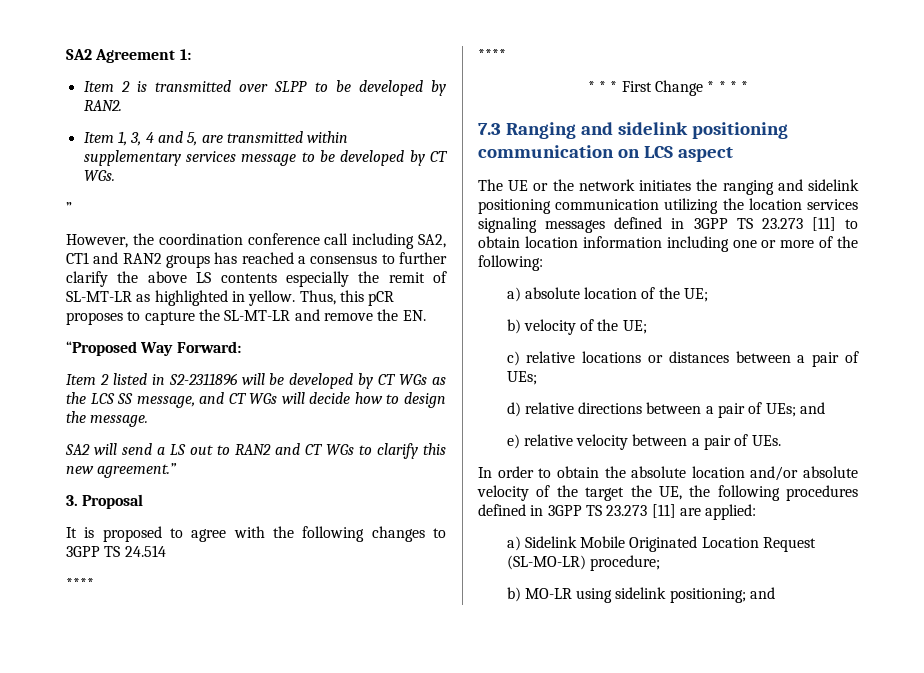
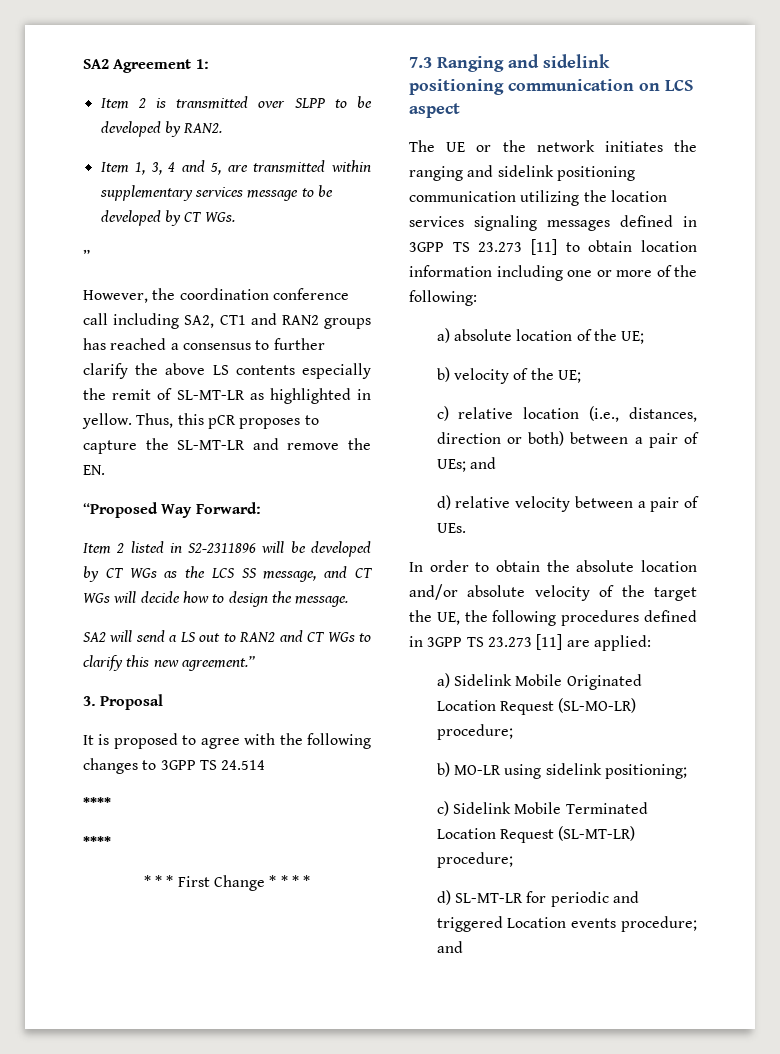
[582,351,859,367] [506,371,537,385] [506,402,643,417] locations or distances between a pair of UEs; // d) relative directions -> [523,406,697,422] [436,431,565,446] location (i.e., distances, direction or both)
[506,434,520,449] e) -> [436,495,451,510] d)
(746, 595) none -> [436,801,648,816] [436,826,636,843] [436,852,513,868] [436,890,639,907] [436,916,697,932] // c) Sidelink Mobile Terminated Location Request (SL-MT-LR) procedure; // d) SL-MT-LR for periodic and triggered Location events procedure;

